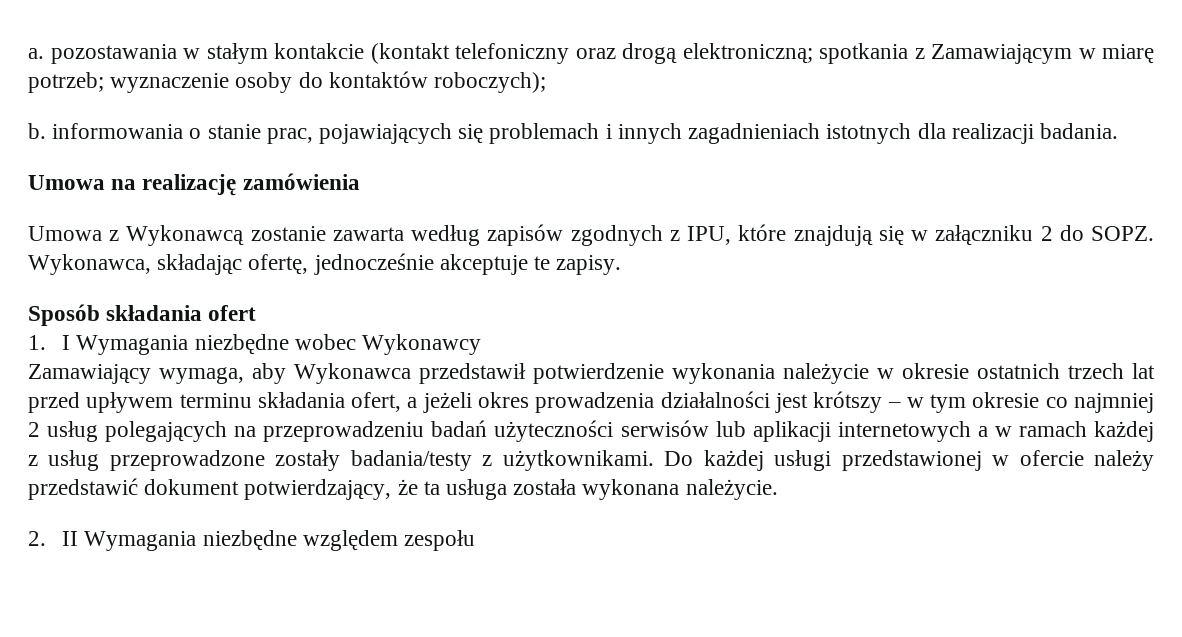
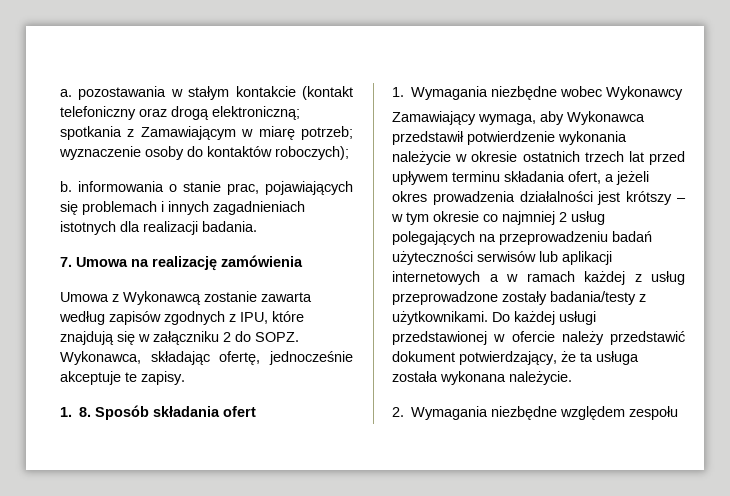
(1118, 131) none -> [60,257,72,267] 7.
(622, 265) none -> [60,407,92,417] 1. 8.
[62,335,71,350] I -> (404, 92) none
[62,531,79,546] II -> (404, 412) none

